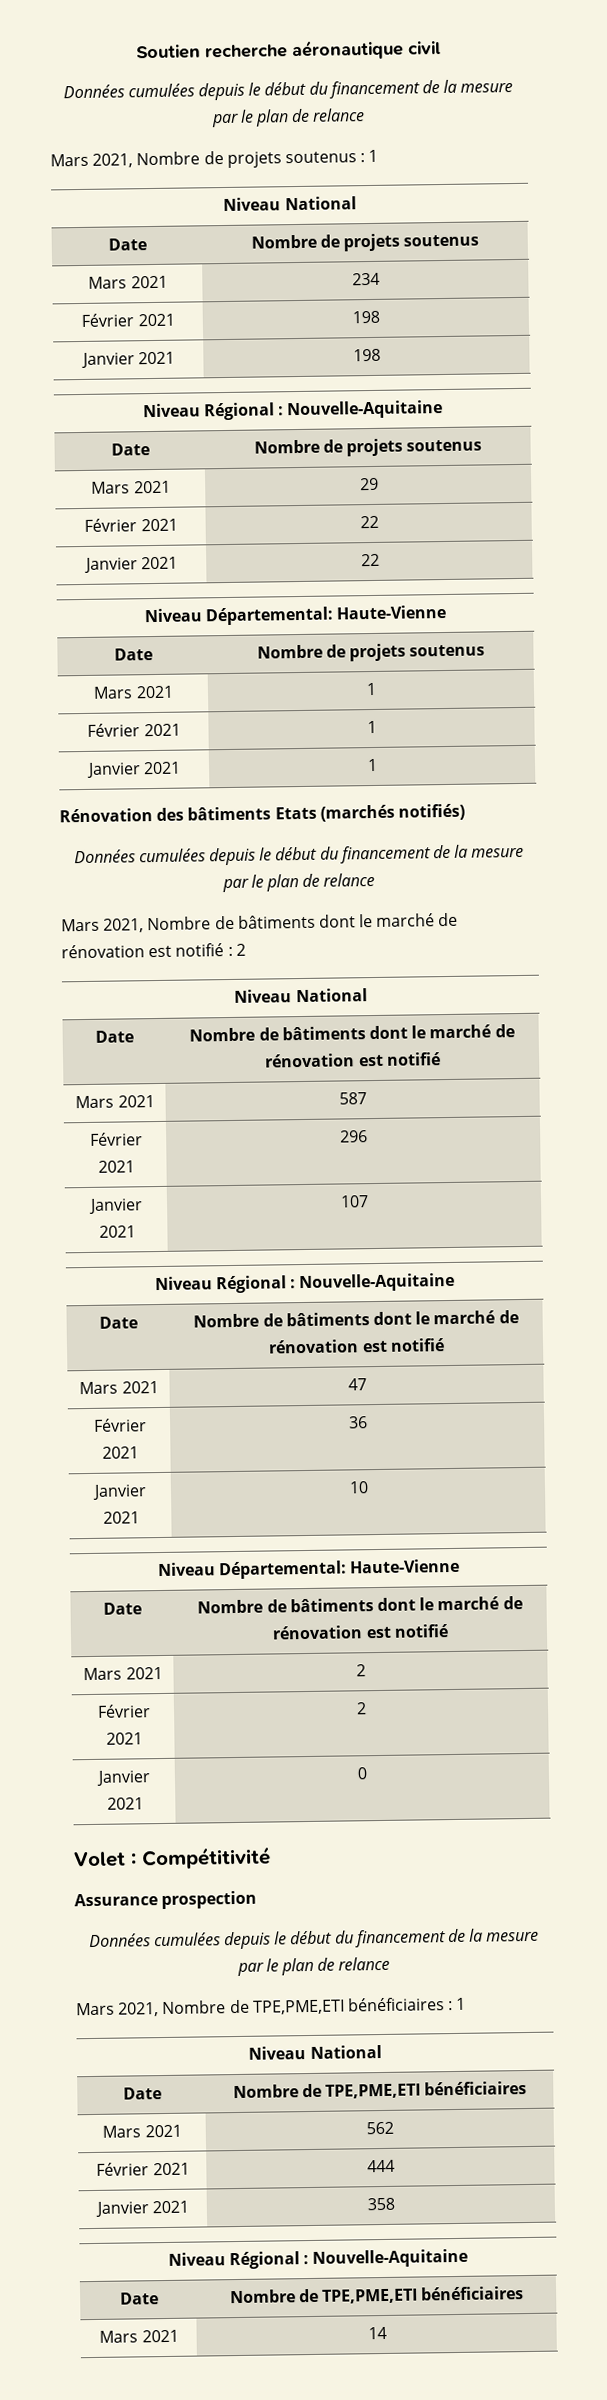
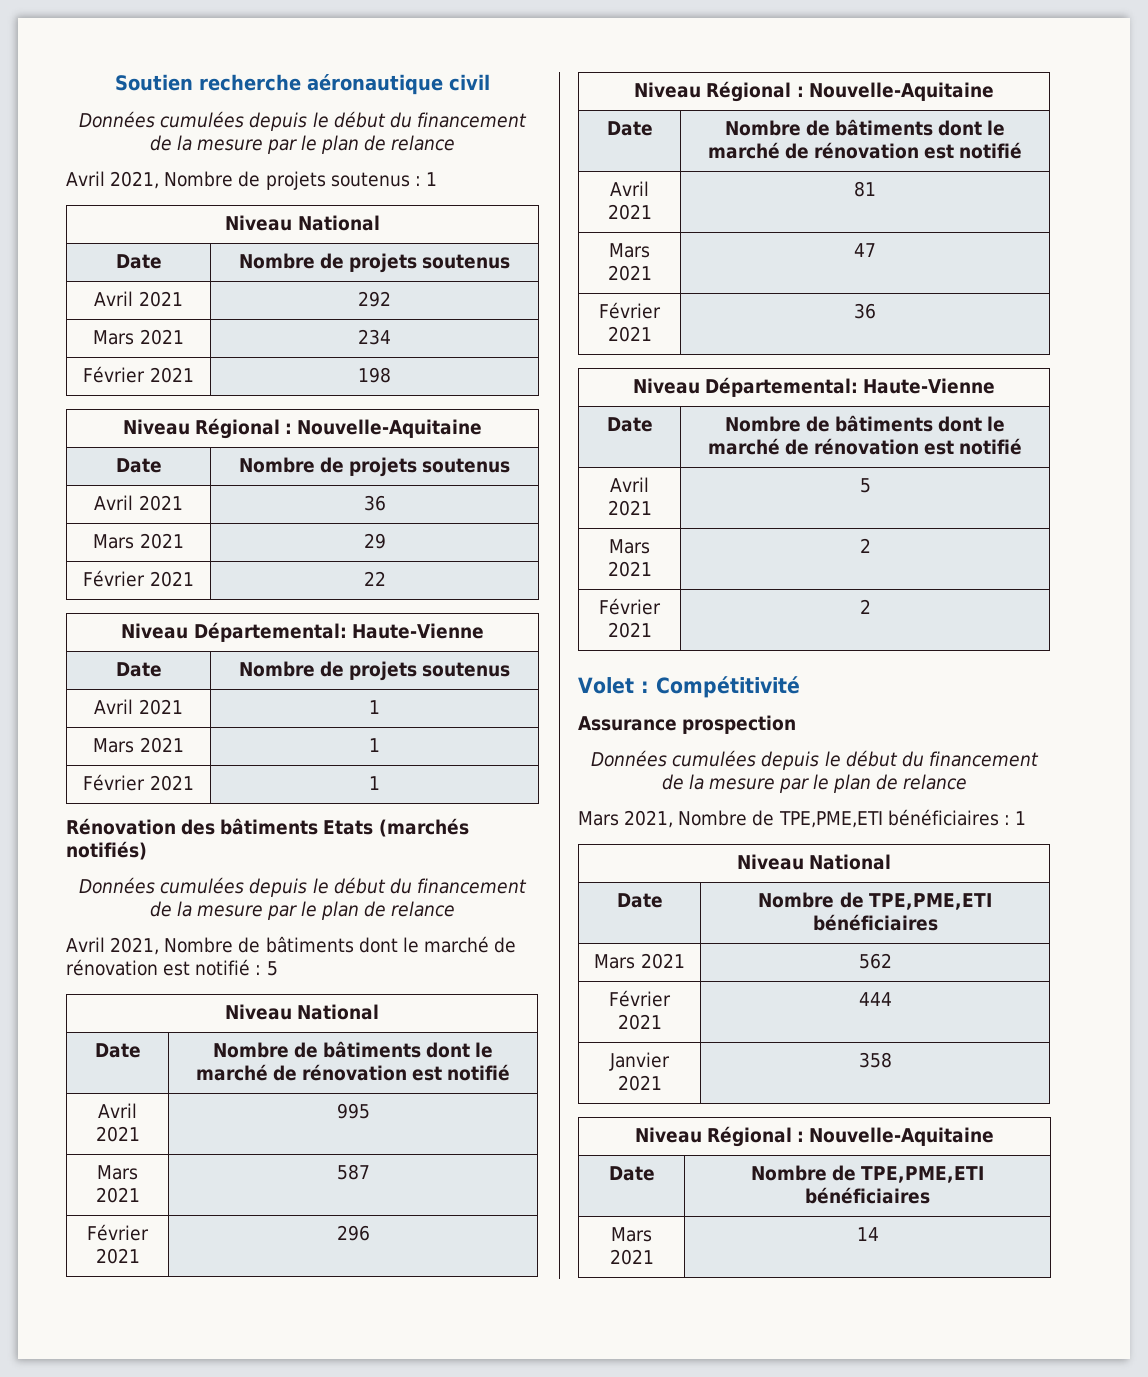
[50,153,89,167] Mars -> [66,171,105,186] Avril
(480, 240) none -> [94,291,183,307] [358,291,391,307] // Avril 2021 | 292
[80,351,176,368] [353,348,381,362] // Janvier 2021 | 198 -> (391, 375) none
(483, 445) none -> [94,495,183,511] [363,495,386,511] // Avril 2021 | 36
[83,556,179,573] [360,553,380,567] // Janvier 2021 | 22 -> (386, 578) none
(486, 650) none -> [94,699,183,715] [369,700,380,714] // Avril 2021 | 1
[85,761,182,778] [367,758,378,772] // Janvier 2021 | 1 -> (380, 783) none
[61,918,100,932] Mars -> [66,937,105,952] Avril
[235,943,246,956] 2 -> [266,961,278,976] 5
(441, 1059) none -> [98,1103,138,1118] [95,1126,140,1142] [336,1103,370,1119] // Avril 2021 | 995
[88,1198,143,1214] [98,1225,136,1238] [340,1195,369,1208] // Janvier 2021 | 107 -> (370, 1233) none
(445, 1345) none -> [610,181,650,196] [607,204,652,220] [854,181,876,197] // Avril 2021 | 81
[92,1484,147,1500] [102,1511,140,1524] [348,1481,369,1494] // Janvier 2021 | 10 -> (876, 311) none
(449, 1631) none -> [610,477,650,492] [607,500,652,516] [859,478,871,493] // Avril 2021 | 5
[96,1770,151,1786] [106,1797,144,1810] [357,1767,367,1780] // Janvier 2021 | 0 -> (871, 606) none

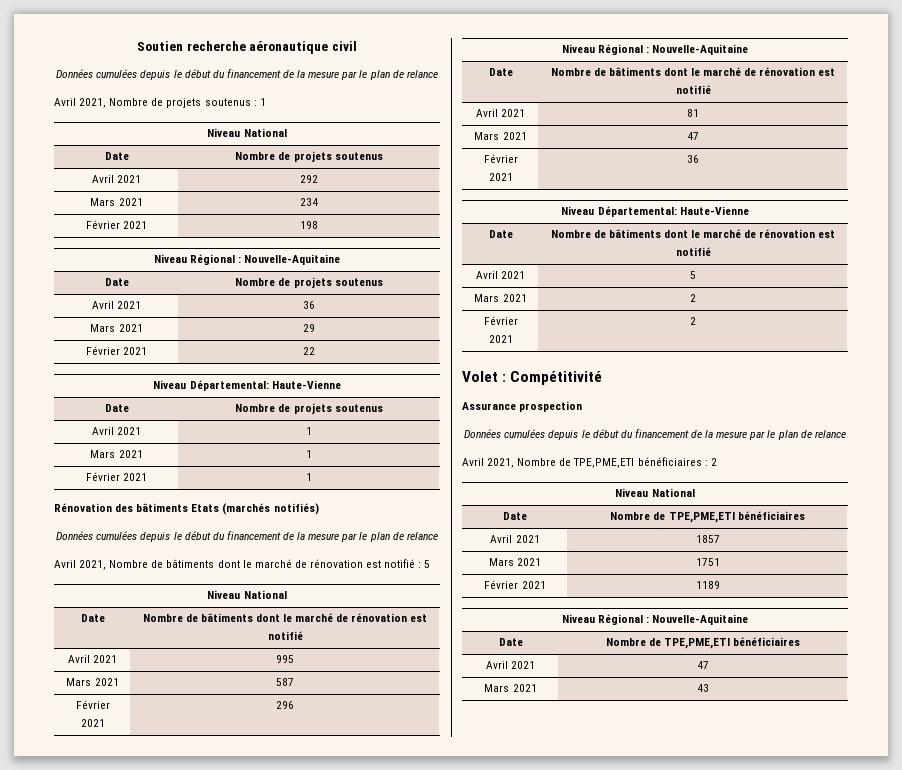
[578,811,619,826] Mars -> [462,458,484,466] Avril
[1014,811,1026,825] 1 -> [710,458,717,466] 2
[594,953,685,969] [858,953,892,969] [609,990,672,1007] [617,1014,662,1030] [858,992,892,1006] [609,1052,670,1071] [617,1075,662,1091] [858,1052,892,1068] // Mars 2021 | 562 // Février 2021 | 444 // Janvier 2021 | 358 -> [490,535,540,543] [695,535,720,543] [488,558,542,566] [695,558,720,566] [484,580,546,589] [695,581,720,589] // Avril 2021 | 1857 // Mars 2021 | 1751 // Février 2021 | 1189
[611,1227,652,1242] [609,1249,654,1265] [856,1227,879,1241] // Mars 2021 | 14 -> [485,661,536,669] [697,661,709,669] [484,684,537,692] [697,684,709,692] // Avril 2021 | 47 // Mars 2021 | 43

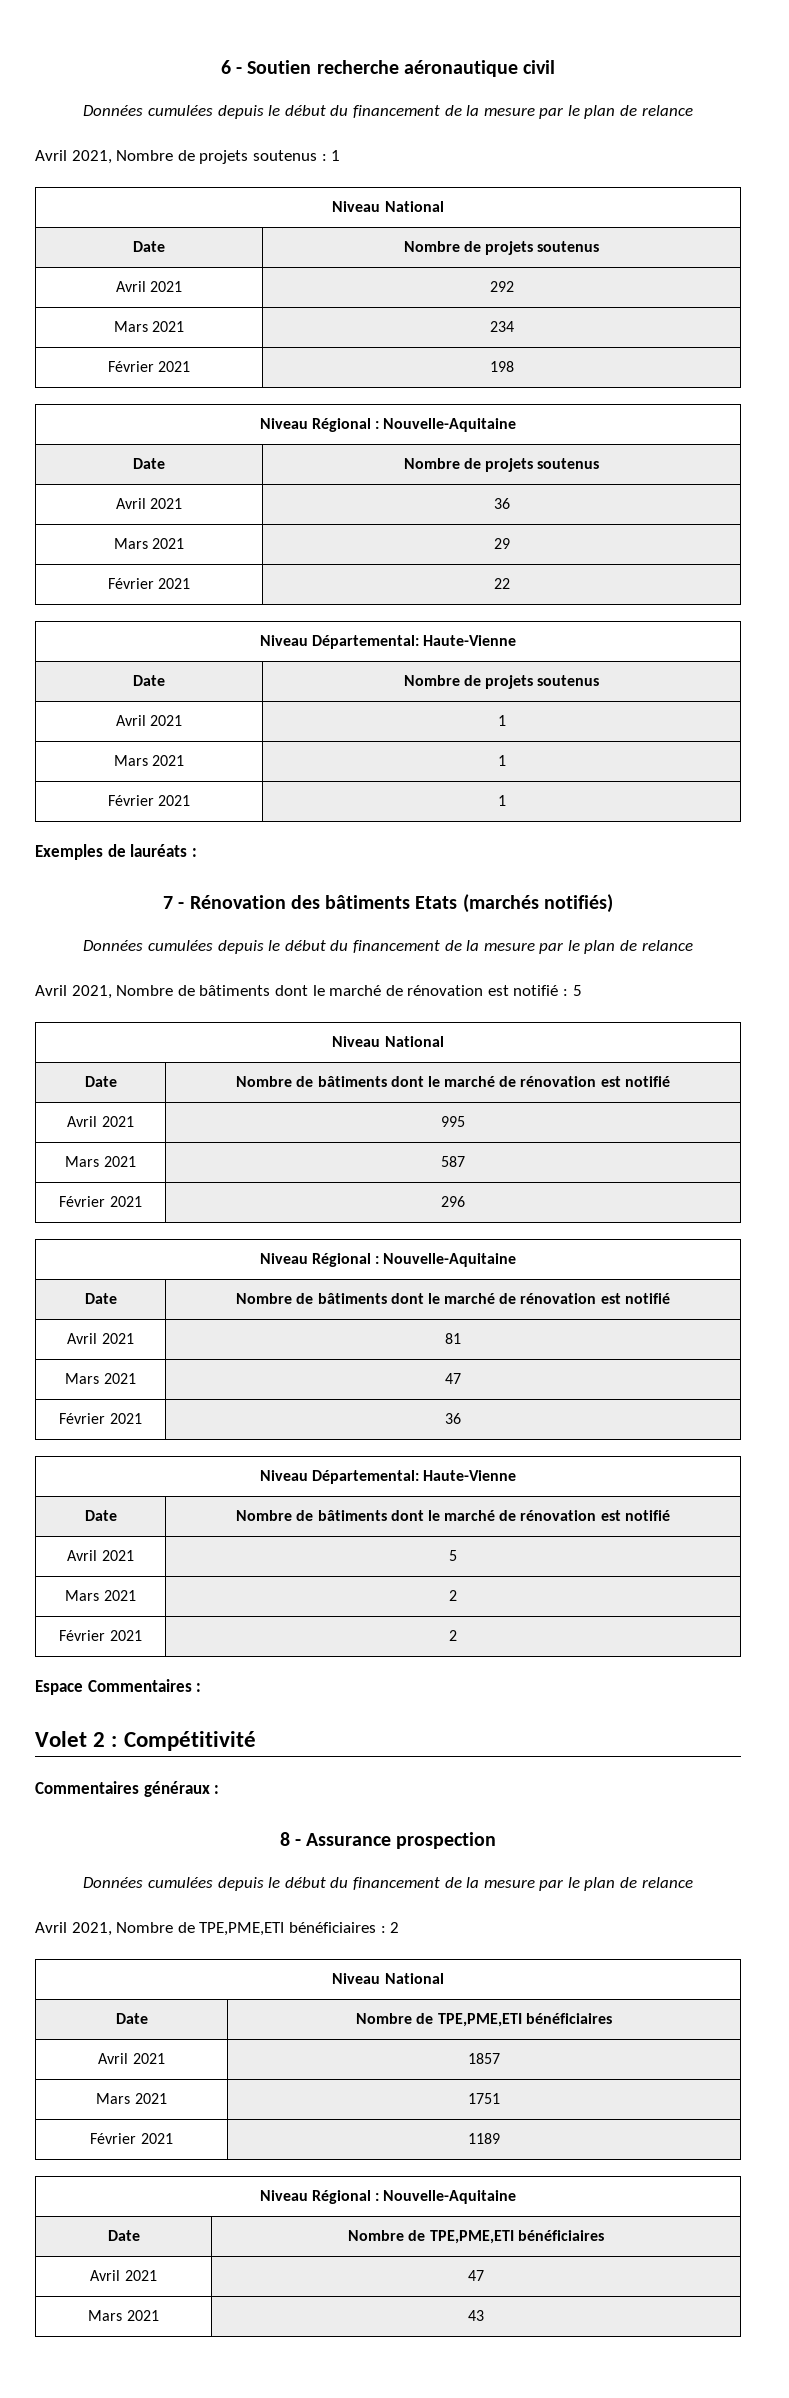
(137, 46) none -> [220,60,243,74] 6 -
(312, 477) none -> [35,844,197,860] [163,896,185,909] Exemples de lauréats : // 7 -
(696, 321) none -> [35,1679,202,1695] // Espace Commentaires :
(498, 376) none -> [93,1732,106,1747] 2
(603, 378) none -> [35,1781,220,1797] [279,1832,301,1846] Commentaires généraux : // 8 -

